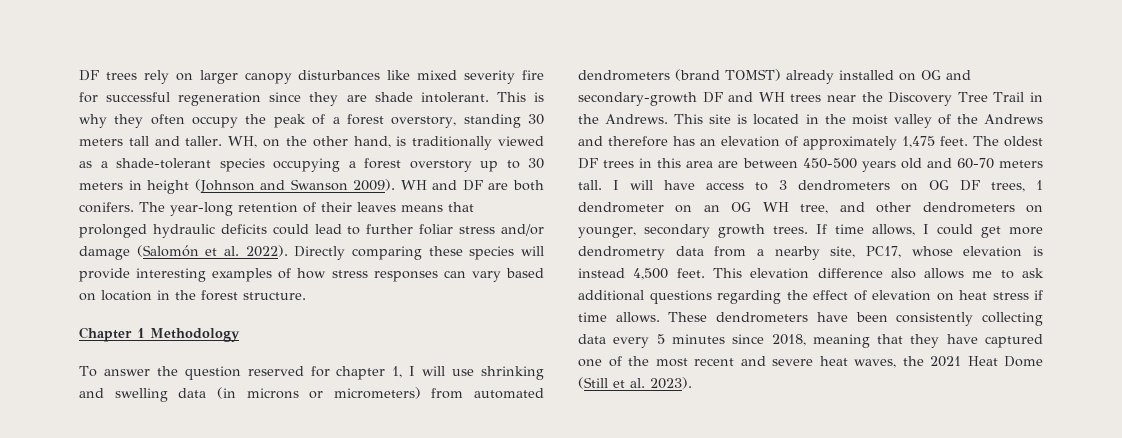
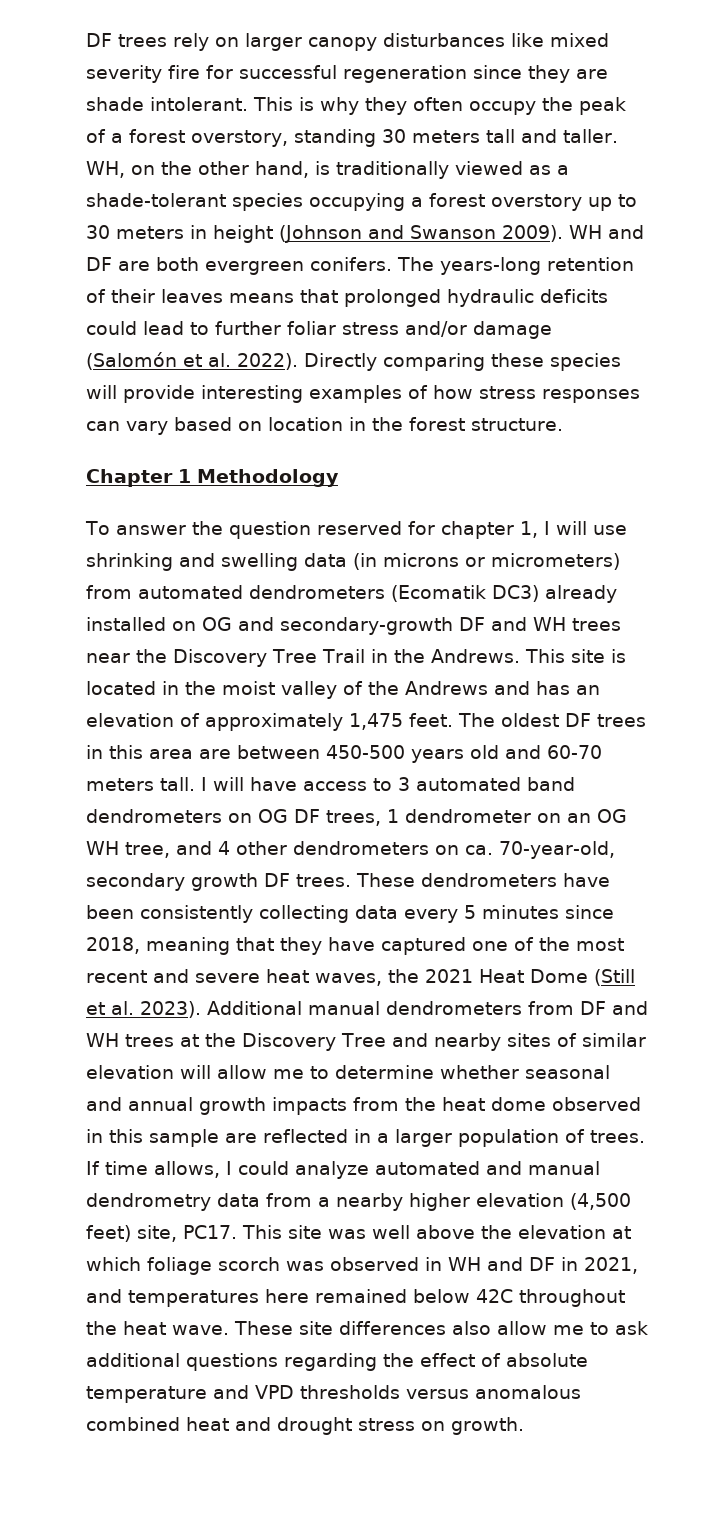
(544, 185) none -> [205,261,304,275] evergreen
[170,202,233,216] year-long -> [440,257,541,275] years-long
[675,69,781,81] (brand TOMST) -> [391,585,539,602] (Ecomatik DC3)
[608,136,668,147] therefore -> (530, 688) none
(787, 185) none -> [416,777,575,791] automated band
(865, 207) none -> [218,841,230,855] 4
[578,224,1043,238] [578,246,1043,260] [578,268,1044,280] [578,290,1043,304] [578,312,660,323] younger, secondary growth trees. If time allows, I could get more dendrometry data from a nearby site, PC17, whose elevation is instead 4,500 feet. This elevation difference also allows me to ask additional questions regarding the effect of elevation on heat stress if time allows. -> [465,841,615,859] [86,873,351,891] ca. 70-year-old, secondary growth DF trees.
(692, 383) none -> [207,1001,648,1015] [86,1033,646,1051] [86,1065,610,1079] [86,1097,641,1115] [86,1129,645,1147] [86,1161,600,1179] [86,1193,631,1211] [86,1225,631,1242] [86,1257,638,1275] [86,1289,625,1307] [86,1321,648,1335] [86,1353,588,1371] [86,1385,581,1403] [86,1417,524,1435] Additional manual dendrometers from DF and WH trees at the Discovery Tree and nearby sites of similar elevation will allow me to determine whether seasonal and annual growth impacts from the heat dome observed in this sample are reflected in a larger population of trees. If time allows, I could analyze automated and manual dendrometry data from a nearby higher elevation (4,500 feet) site, PC17. This site was well above the elevation at which foliage scorch was observed in WH and DF in 2021, and temperatures here remained below 42C throughout the heat wave. These site differences also allow me to ask additional questions regarding the effect of absolute temperature and VPD thresholds versus anomalous combined heat and drought stress on growth.

